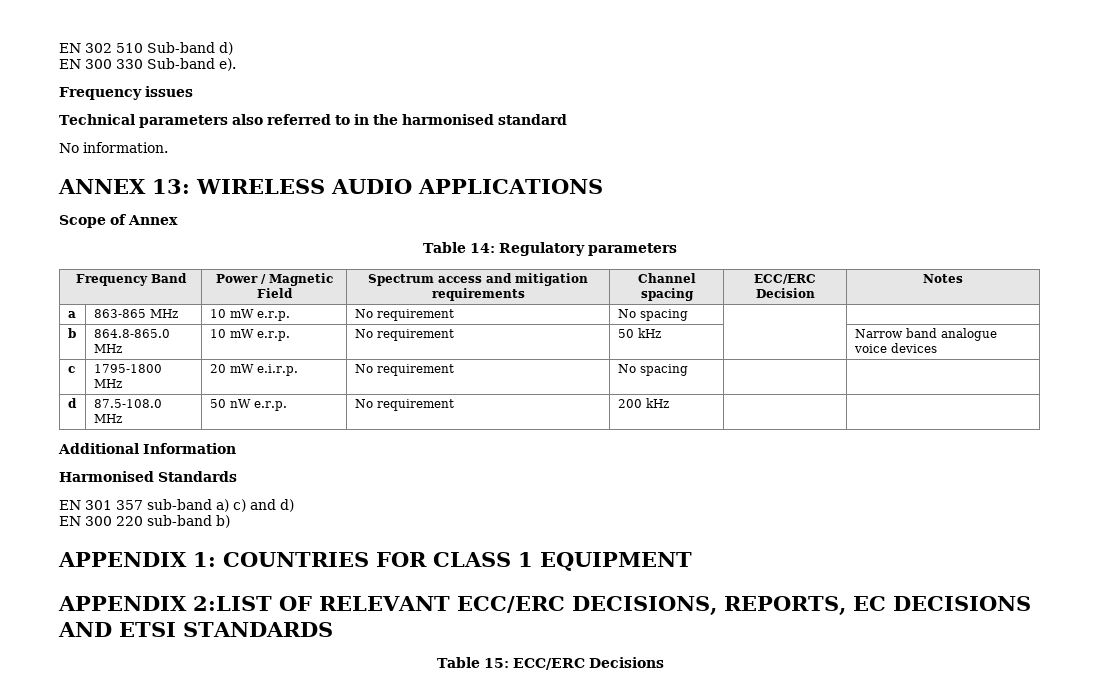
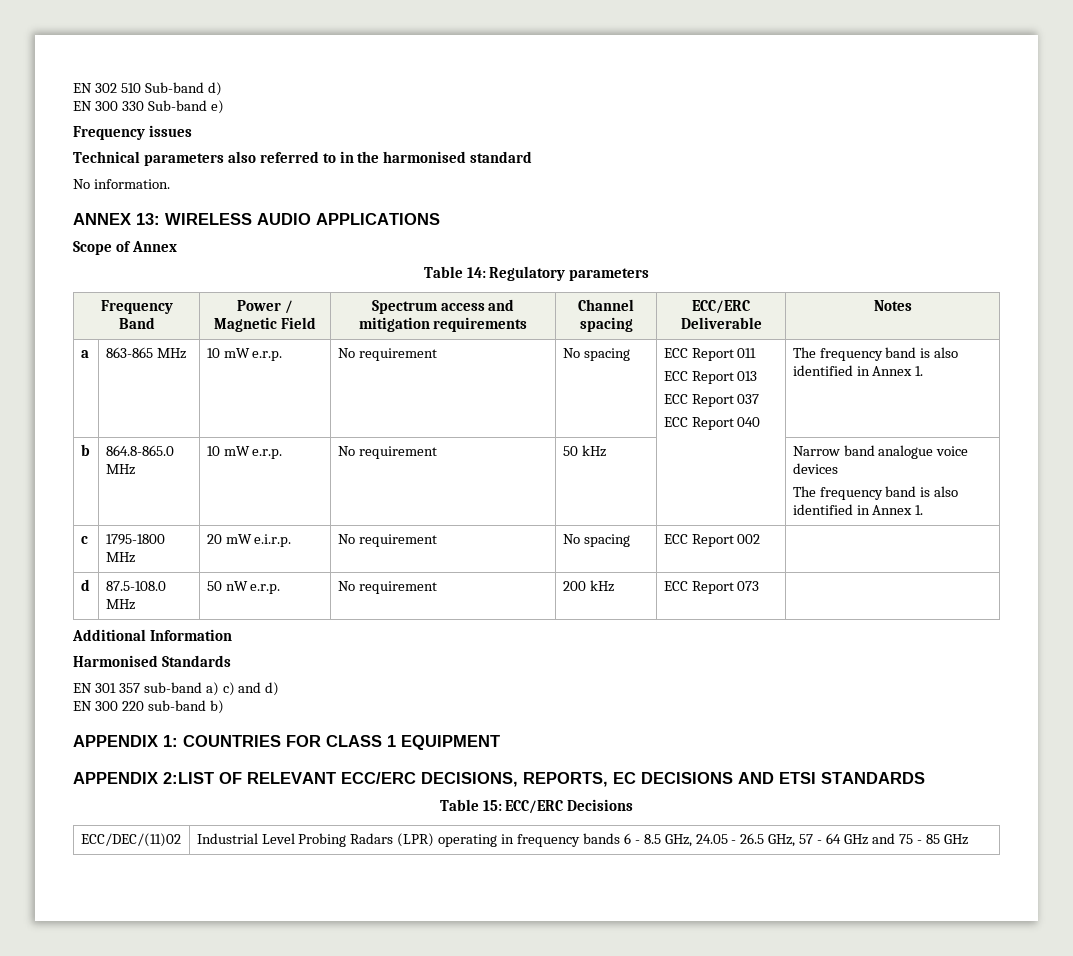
[219,58,236,71] e). -> [210,100,224,114] e)
[755,288,815,298] Decision -> [680,317,762,329] Deliverable
(688, 315) | -> [663,348,757,361] [663,371,758,384] [663,394,760,407] [663,417,761,430] [792,347,959,361] [792,365,924,376] ECC Report 011 // ECC Report 013 // ECC Report 037 // ECC Report 040 | The frequency band is also identified in Annex 1.
(937, 348) none -> [792,486,959,500] [792,504,924,515] // The frequency band is also identified in Annex 1.
(688, 370) none -> [663,534,761,547] ECC Report 002
(669, 403) none -> [663,581,760,594] ECC Report 073
(664, 662) none -> [80,833,181,847] [196,833,968,847] // ECC/DEC/(11)02 | Industrial Level Probing Radars (LPR) operating in frequency bands 6 - 8.5 GHz, 24.05 - 26.5 GHz, 57 - 64 GHz and 75 - 85 GHz

